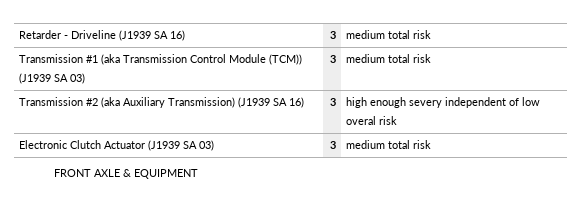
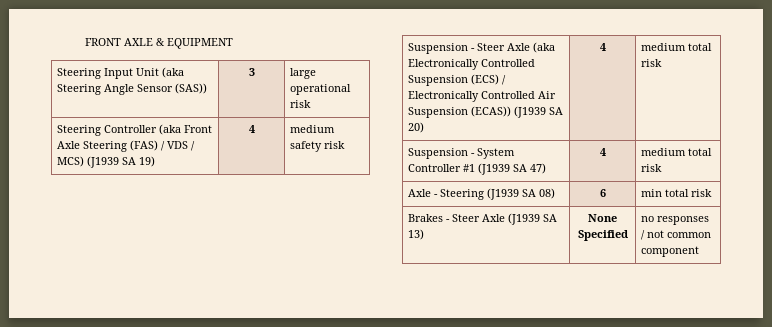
[19,30,186,41] [329,31,336,39] [346,30,432,39] [19,54,303,65] [19,73,86,84] [329,55,336,63] [346,54,432,63] [19,97,305,108] [329,98,336,106] [346,97,541,108] [346,116,398,125] [19,140,215,151] [329,141,336,149] [346,140,432,149] [54,169,199,179] Retarder - Driveline (J1939 SA 16) | 3 | medium total risk // Transmission #1 (aka Transmission Control Module (TCM)) (J1939 SA 03) | 3 | medium total risk // Transmission #2 (aka Auxiliary Transmission) (J1939 SA 16) | 3 | high enough severy independent of low overal risk // Electronic Clutch Actuator (J1939 SA 03) | 3 | medium total risk // FRONT AXLE & EQUIPMENT -> [84,38,233,49] [57,67,185,79] [57,83,208,95] [248,68,255,76] [290,68,317,79] [290,84,352,95] [290,100,312,108] [57,124,213,136] [57,140,196,152] [57,156,156,168] [248,125,255,133] [290,125,336,133] [290,141,346,152] [408,42,556,54] [408,59,536,70] [408,74,507,86] [408,91,557,102] [408,106,564,118] [408,122,425,133] [599,43,606,51] [641,43,713,51] [641,59,663,67] [408,148,516,159] [408,163,547,175] [599,148,606,156] [641,148,713,156] [641,164,663,172] [408,188,556,200] [599,189,606,197] [641,189,713,197] [408,213,558,225] [408,229,425,240] [588,214,617,222] [577,230,628,241] [641,216,710,225] [641,230,712,240] [641,246,700,257] FRONT AXLE & EQUIPMENT // Steering Input Unit (aka Steering Angle Sensor (SAS)) | 3 | large operational risk // Steering Controller (aka Front Axle Steering (FAS) / VDS / MCS) (J1939 SA 19) | 4 | medium safety risk // Suspension - Steer Axle (aka Electronically Controlled Suspension (ECS) / Electronically Controlled Air Suspension (ECAS)) (J1939 SA 20) | 4 | medium total risk // Suspension - System Controller #1 (J1939 SA 47) | 4 | medium total risk // Axle - Steering (J1939 SA 08) | 6 | min total risk // Brakes - Steer Axle (J1939 SA 13) | None Specified | no responses / not common component

